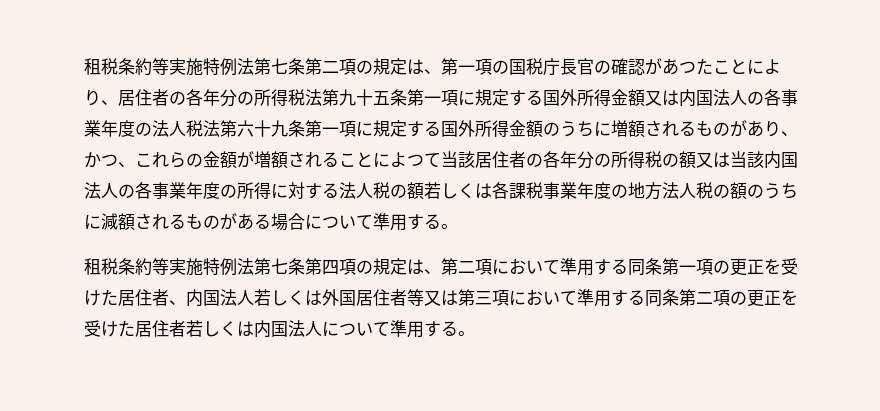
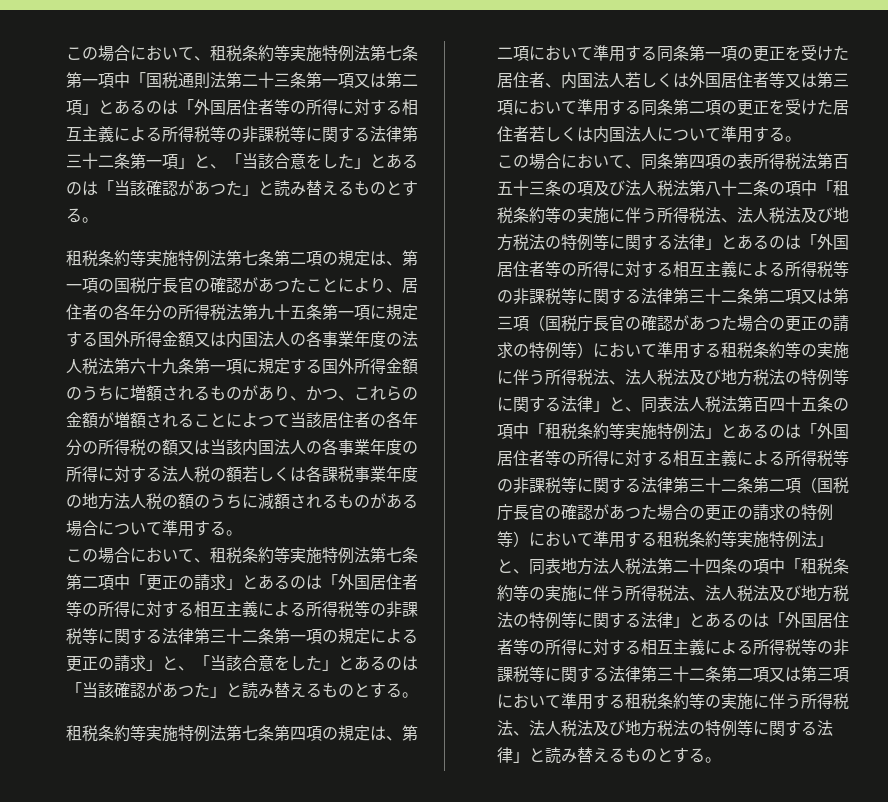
(83, 66) none -> [65,45,418,62] [65,72,418,89] [65,99,418,115] [65,126,418,143] [65,153,418,169] [65,180,418,196] [65,208,98,223] この場合において、租税条約等実施特例法第七条第一項中「国税通則法第二十三条第一項又は第二項」とあるのは「外国居住者等の所得に対する相互主義による所得税等の非課税等に関する法律第三十二条第一項」と、「当該合意をした」とあるのは「当該確認があつた」と読み替えるものとする。 //
(458, 226) none -> [65,547,418,564] [65,574,418,591] [65,601,418,618] [65,628,418,645] [65,655,418,672] [65,682,418,698] // この場合において、租税条約等実施特例法第七条第二項中「更正の請求」とあるのは「外国居住者等の所得に対する相互主義による所得税等の非課税等に関する法律第三十二条第一項の規定による更正の請求」と、「当該合意をした」とあるのは「当該確認があつた」と読み替えるものとする。
(475, 333) none -> [496,153,849,170] [496,180,849,197] [496,207,849,224] [496,234,849,251] [496,261,849,278] [496,288,849,305] [496,315,849,332] [496,342,849,359] [496,369,849,386] [496,396,849,413] [496,423,849,440] [496,450,849,467] [496,477,849,494] [496,504,833,521] [496,531,833,548] [496,558,849,575] [496,585,849,602] [496,612,849,629] [496,639,849,656] [496,666,849,683] [496,693,849,710] [496,720,833,737] [496,747,721,763] // この場合において、同条第四項の表所得税法第百五十三条の項及び法人税法第八十二条の項中「租税条約等の実施に伴う所得税法、法人税法及び地方税法の特例等に関する法律」とあるのは「外国居住者等の所得に対する相互主義による所得税等の非課税等に関する法律第三十二条第二項又は第三項（国税庁長官の確認があつた場合の更正の請求の特例等）において準用する租税条約等の実施に伴う所得税法、法人税法及び地方税法の特例等に関する法律」と、同表法人税法第百四十五条の項中「租税条約等実施特例法」とあるのは「外国居住者等の所得に対する相互主義による所得税等の非課税等に関する法律第三十二条第二項（国税庁長官の確認があつた場合の更正の請求の特例等）において準用する租税条約等実施特例法」と、同表地方法人税法第二十四条の項中「租税条約等の実施に伴う所得税法、法人税法及び地方税法の特例等に関する法律」とあるのは「外国居住者等の所得に対する相互主義による所得税等の非課税等に関する法律第三十二条第二項又は第三項において準用する租税条約等の実施に伴う所得税法、法人税法及び地方税法の特例等に関する法律」と読み替えるものとする。

